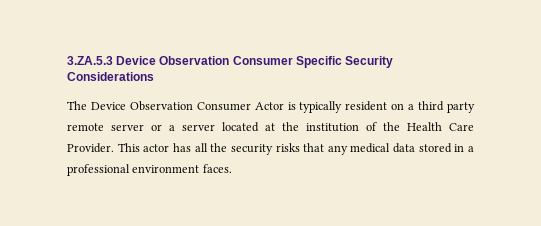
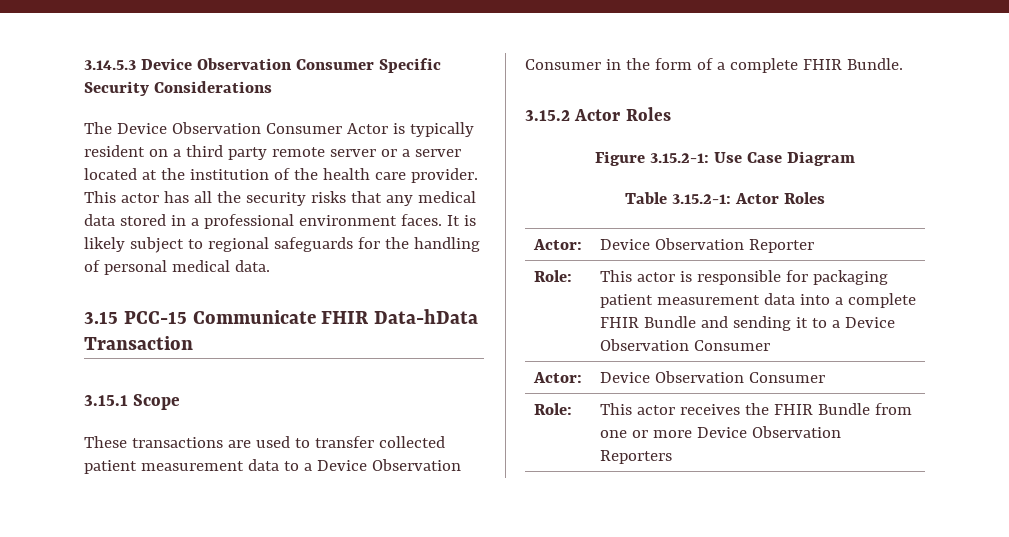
[67,56,113,65] 3.ZA.5.3 -> [84,60,136,70] 3.14.5.3
[407,122,474,131] [67,143,114,153] Health Care Provider. -> [322,168,478,183] health care provider.
(232, 168) none -> [446,215,476,226] [84,237,480,253] [84,260,270,275] [84,309,479,324] [84,336,193,350] [84,394,181,410] [84,436,445,448] [84,459,461,474] [525,58,903,73] [525,107,671,121] [595,151,855,166] [625,192,825,204] [532,239,582,250] [599,238,814,253] [533,270,572,282] [599,270,888,285] [599,293,916,308] [599,316,895,331] [599,339,770,351] [532,372,582,383] [599,371,825,383] [533,403,572,415] [599,403,912,415] [599,426,841,438] [599,450,672,464] It is likely subject to regional safeguards for the handling of personal medical data. // 3.15 PCC-15 Communicate FHIR Data-hData Transaction // 3.15.1 Scope // These transactions are used to transfer collected patient measurement data to a Device Observation Consumer in the form of a complete FHIR Bundle. // 3.15.2 Actor Roles // Figure 3.15.2-1: Use Case Diagram // Table 3.15.2-1: Actor Roles // Actor: | Device Observation Reporter // Role: | This actor is responsible for packaging patient measurement data into a complete FHIR Bundle and sending it to a Device Observation Consumer // Actor: | Device Observation Consumer // Role: | This actor receives the FHIR Bundle from one or more Device Observation Reporters

